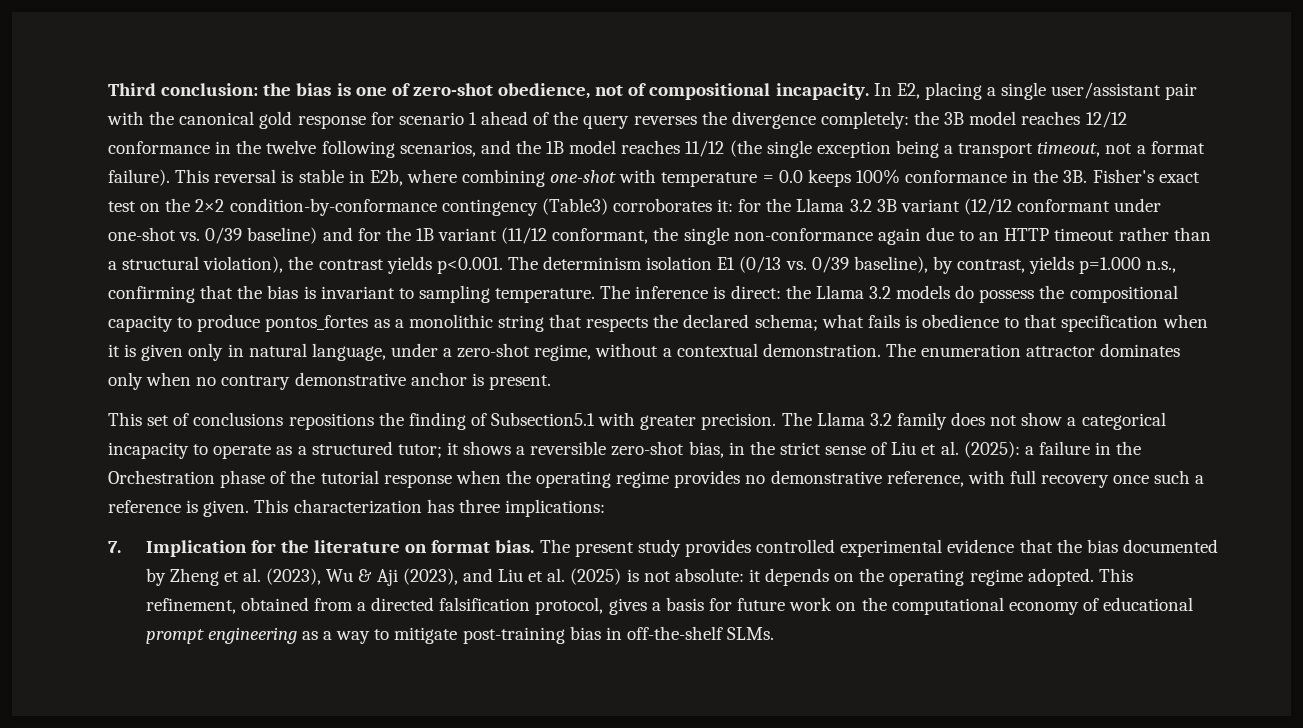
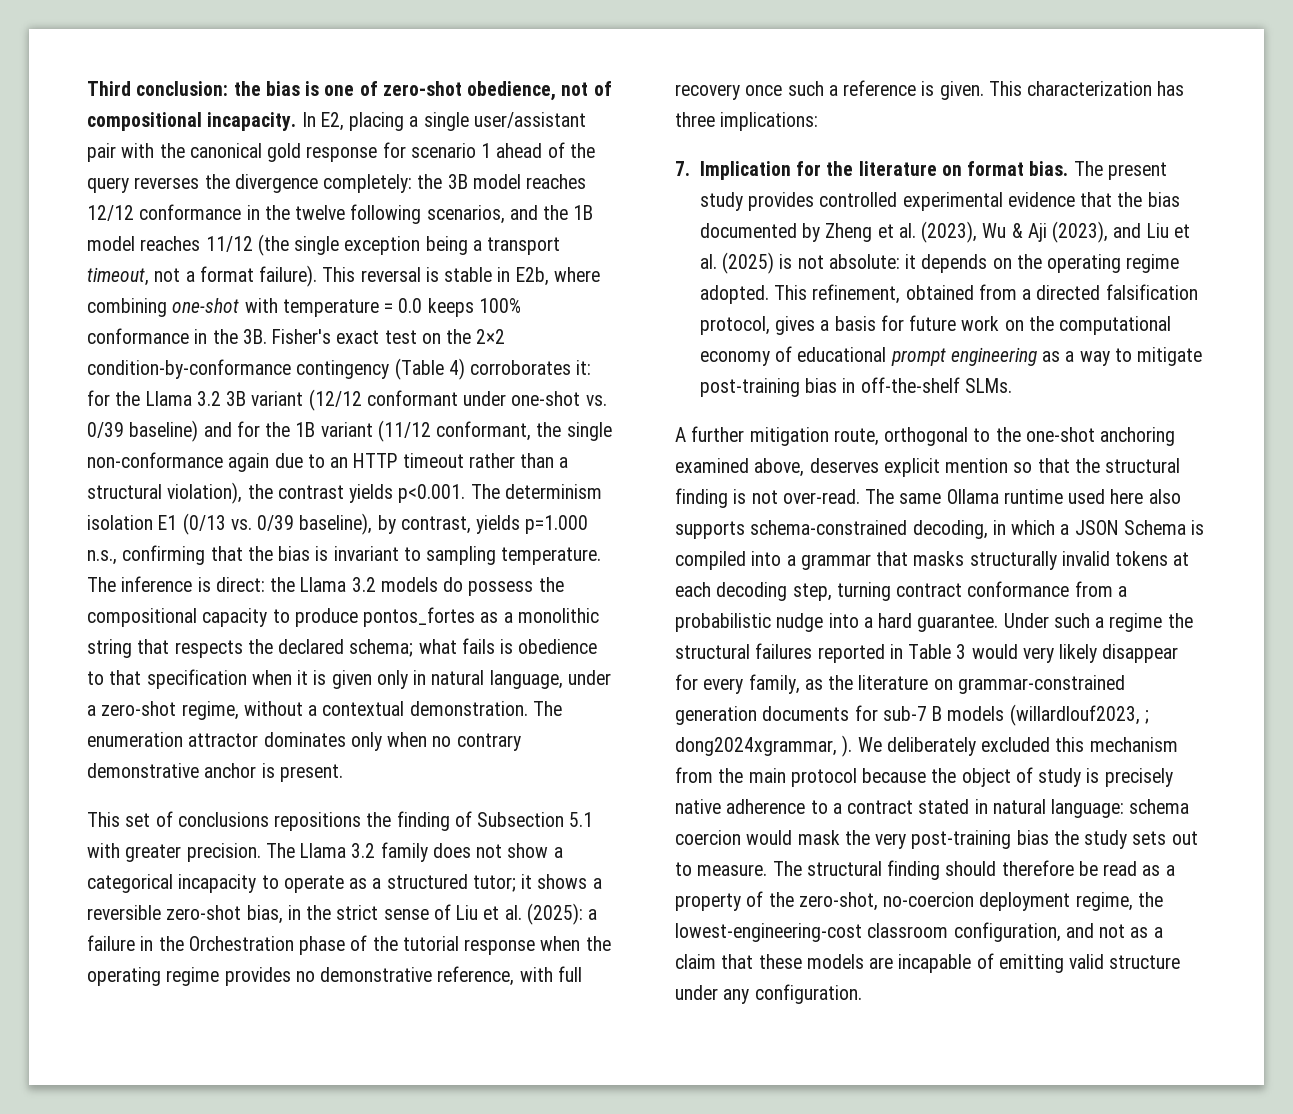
[541,198,608,215] (Table3) -> [394,358,465,380] (Table 4)
[491,412,596,426] Subsection5.1 -> [477,812,594,827] Subsection 5.1
(775, 633) none -> [675,426,1176,446] [675,458,1181,477] [675,488,1181,508] [675,520,1205,539] [675,551,1190,570] [675,581,1127,601] [675,613,1193,632] [675,643,1179,663] [675,674,1125,694] [675,704,1149,726] [675,735,1178,757] [675,767,1173,787] [675,799,1190,818] [675,830,1198,849] [675,860,1175,880] [675,891,1163,911] [675,922,1163,942] [675,953,1181,973] [675,984,862,1004] // A further mitigation route, orthogonal to the one-shot anchoring examined above, deserves explicit mention so that the structural finding is not over-read. The same Ollama runtime used here also supports schema-constrained decoding, in which a JSON Schema is compiled into a grammar that masks structurally invalid tokens at each decoding step, turning contract conformance from a probabilistic nudge into a hard guarantee. Under such a regime the structural failures reported in Table 3 would very likely disappear for every family, as the literature on grammar-constrained generation documents for sub-7 B models (willardlouf2023, ; dong2024xgrammar, ). We deliberately excluded this mechanism from the main protocol because the object of study is precisely native adherence to a contract stated in natural language: schema coercion would mask the very post-training bias the study sets out to measure. The structural finding should therefore be read as a property of the zero-shot, no-coercion deployment regime, the lowest-engineering-cost classroom configuration, and not as a claim that these models are incapable of emitting valid structure under any configuration.

